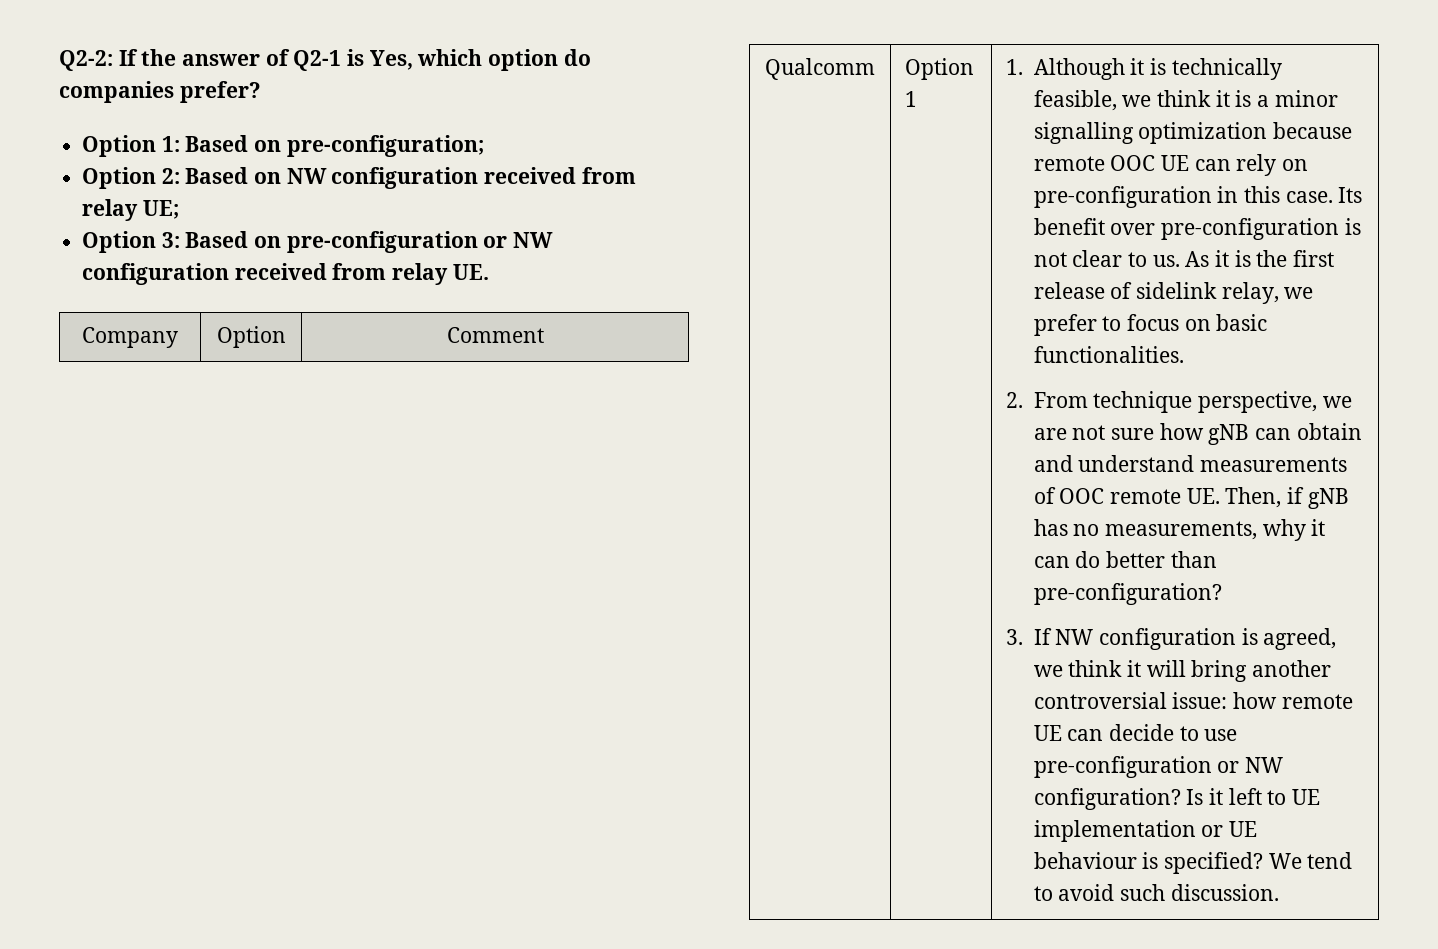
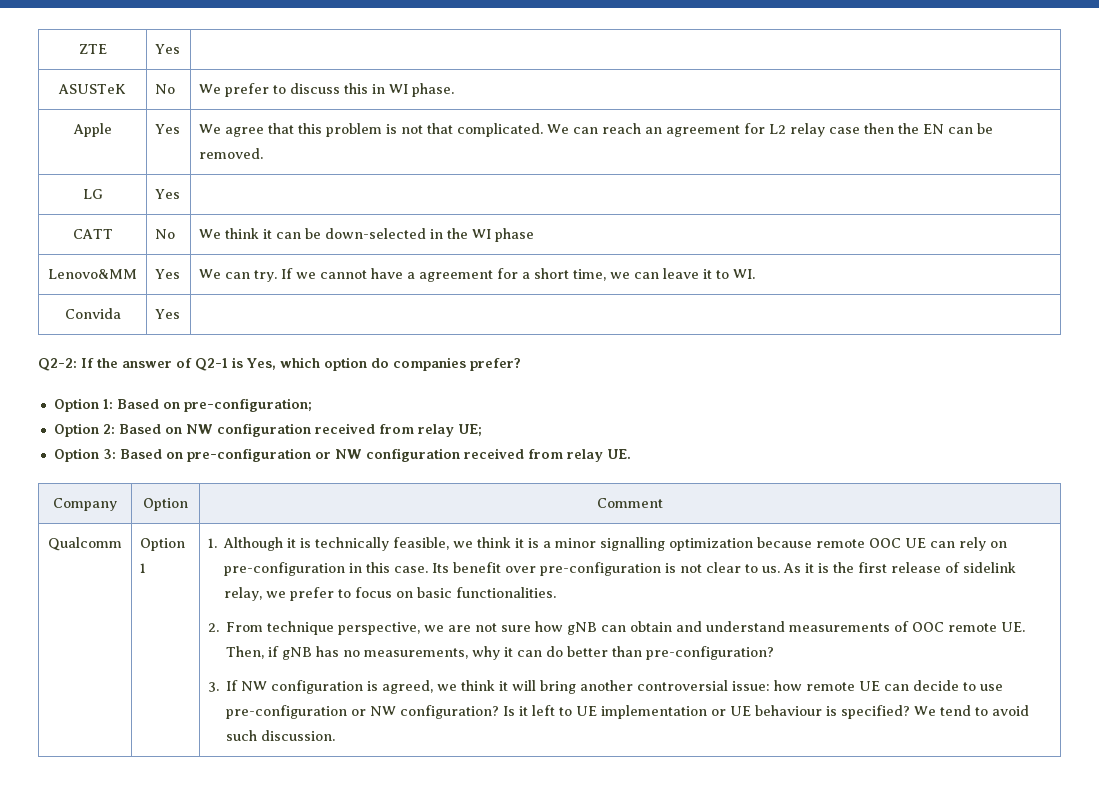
(59, 60) none -> [78,44,107,54] [155,44,181,54] [58,84,127,94] [155,84,176,94] [199,83,455,97] [72,123,112,137] [155,124,181,134] [199,123,994,137] [199,148,264,159] [82,189,103,199] [155,189,181,199] [72,229,113,239] [155,229,176,239] [199,228,535,242] [48,269,137,279] [155,269,181,279] [199,268,756,282] [64,308,121,319] [155,309,181,319] ZTE | Yes | // ASUSTeK | No | We prefer to discuss this in WI phase. // Apple | Yes | We agree that this problem is not that complicated. We can reach an agreement for L2 relay case then the EN can be removed. // LG | Yes | // CATT | No | We think it can be down-selected in the WI phase // Lenovo&MM | Yes | We can try. If we cannot have a agreement for a short time, we can leave it to WI. // Convida | Yes | //

